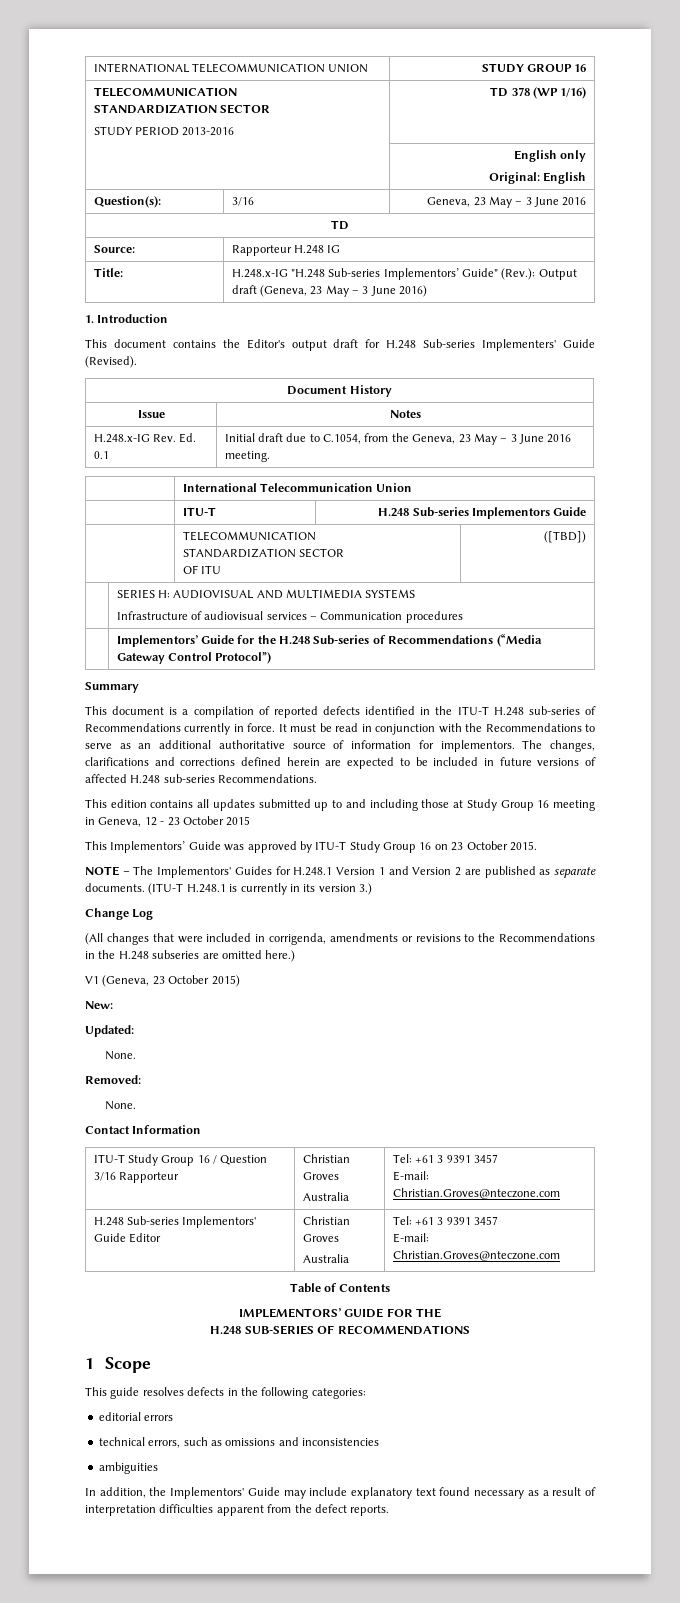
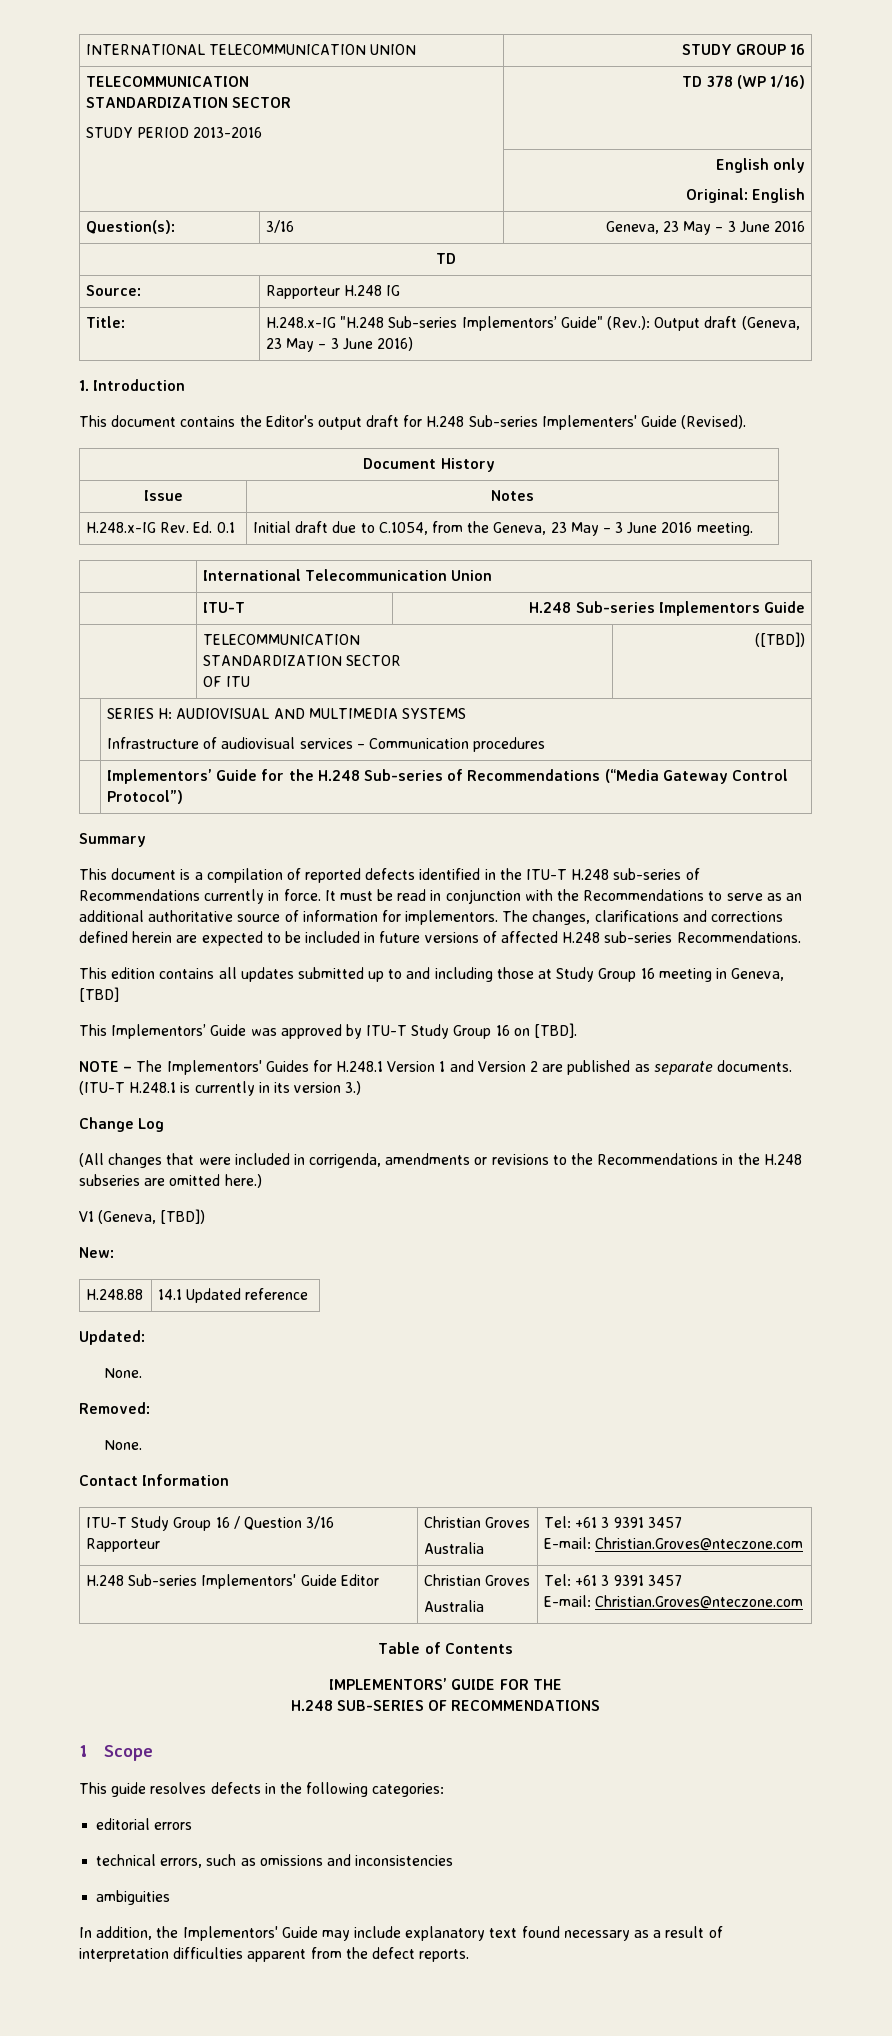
[144,816,251,826] 12 - 23 October 2015 -> [79,987,119,1002] [TBD]
[451,841,537,851] 23 October 2015. -> [534,1023,578,1038] [TBD].
[152,975,240,987] [85,1001,113,1009] 23 October 2015) // New: -> [160,1209,206,1224] [79,1247,114,1258] [86,1289,144,1300] [158,1288,309,1303] [TBD]) // New: // H.248.88 | 14.1 Updated reference

